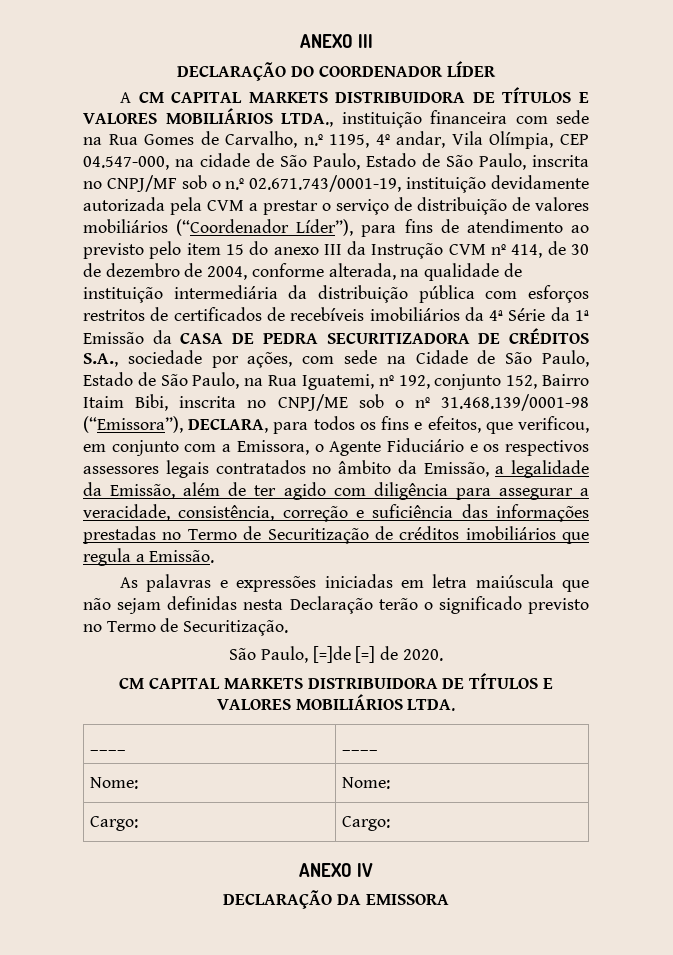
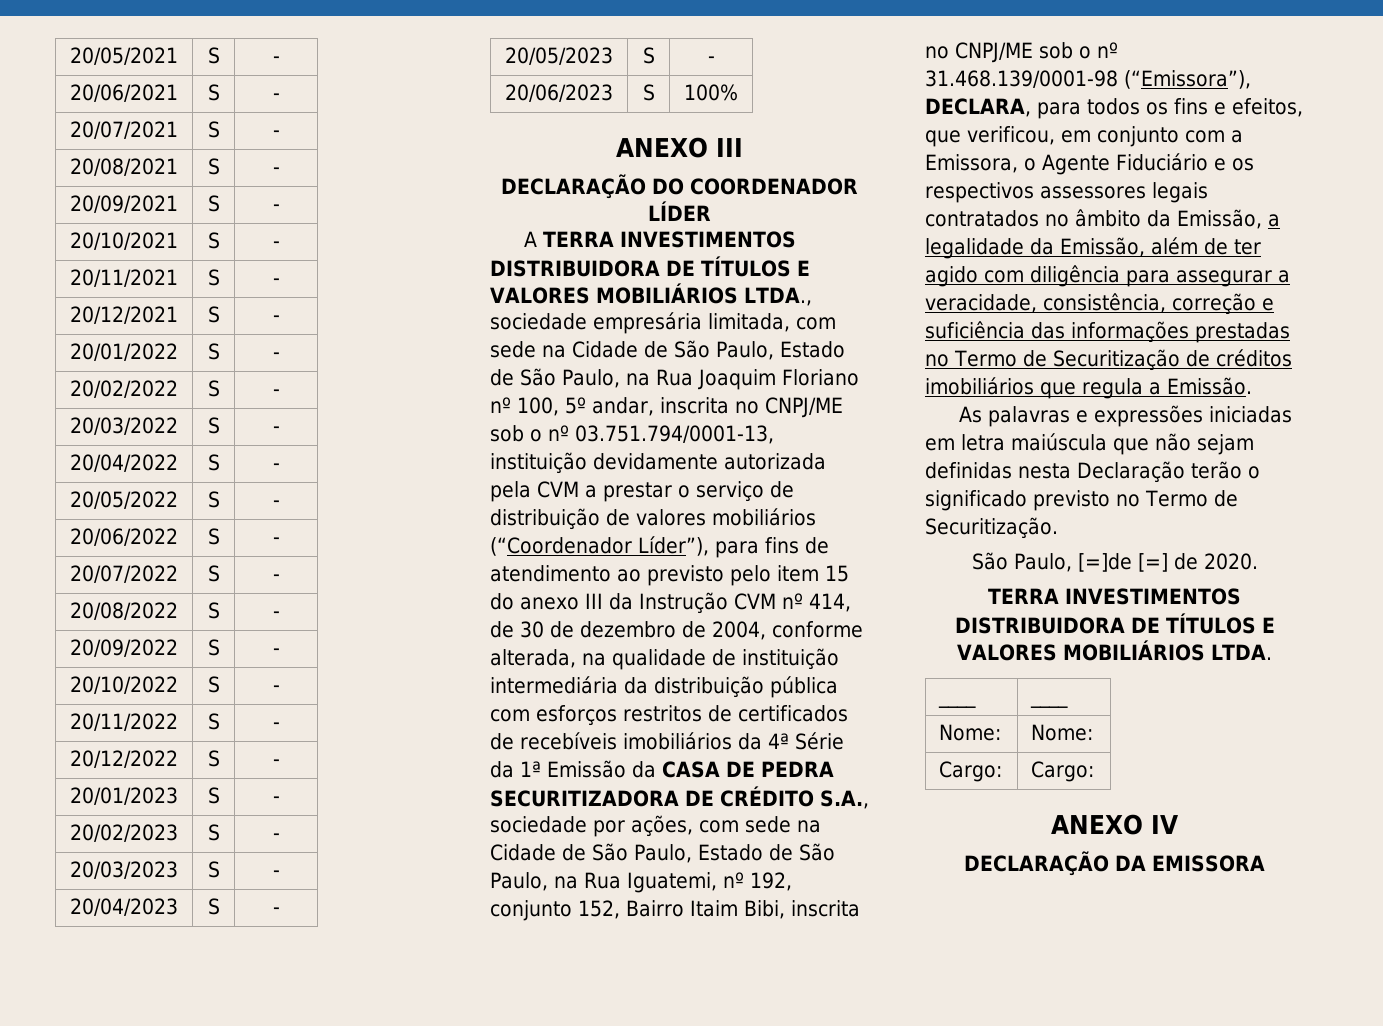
(299, 41) none -> [70,47,178,65] [207,47,220,64] [272,56,280,63] [70,84,178,102] [207,84,220,101] [272,93,280,100] [70,121,178,139] [207,121,220,138] [272,130,280,137] [70,158,178,176] [207,158,220,175] [272,167,280,174] [70,195,178,213] [207,195,220,212] [272,204,280,211] [70,232,178,250] [207,232,220,249] [272,241,280,248] [70,269,178,287] [207,269,220,286] [272,278,280,285] [70,306,178,324] [207,306,220,323] [272,315,280,322] [70,343,178,361] [207,343,220,360] [272,352,280,359] [70,380,178,398] [207,380,220,397] [272,389,280,396] [70,417,178,435] [207,417,220,434] [272,426,280,433] [70,454,178,472] [207,454,220,471] [272,463,280,470] [70,491,178,509] [207,491,220,508] [272,500,280,507] [70,528,178,546] [207,528,220,545] [272,537,280,544] [70,565,178,583] [207,565,220,582] [272,574,280,581] [70,602,178,620] [207,602,220,619] [272,611,280,618] [70,639,178,657] [207,639,220,656] [272,648,280,655] [70,676,178,694] [207,676,220,693] [272,685,280,692] [70,713,178,731] [207,713,220,730] [272,722,280,729] [70,750,178,768] [207,750,220,767] [272,759,280,766] [70,787,178,805] [207,787,220,804] [272,796,280,803] [70,824,178,842] [207,824,220,841] [272,833,280,840] [70,861,178,879] [207,861,220,878] [272,870,280,877] [70,898,178,916] [207,898,220,915] [272,907,280,914] [505,47,613,65] [642,47,655,64] [707,56,715,63] [505,84,613,102] [642,84,655,101] [684,84,738,101] 20/05/2021 | S | - // 20/06/2021 | S | - // 20/07/2021 | S | - // 20/08/2021 | S | - // 20/09/2021 | S | - // 20/10/2021 | S | - // 20/11/2021 | S | - // 20/12/2021 | S | - // 20/01/2022 | S | - // 20/02/2022 | S | - // 20/03/2022 | S | - // 20/04/2022 | S | - // 20/05/2022 | S | - // 20/06/2022 | S | - // 20/07/2022 | S | - // 20/08/2022 | S | - // 20/09/2022 | S | - // 20/10/2022 | S | - // 20/11/2022 | S | - // 20/12/2022 | S | - // 20/01/2023 | S | - // 20/02/2023 | S | - // 20/03/2023 | S | - // 20/04/2023 | S | - // 20/05/2023 | S | - // 20/06/2023 | S | 100% //
[138,92,328,103] CM CAPITAL MARKETS -> [542,231,796,248] TERRA INVESTIMENTOS
[341,110,589,128] [83,131,589,149] [83,153,589,170] [83,175,402,192] instituição financeira com sede na Rua Gomes de Carvalho, n.º 1195, 4º andar, Vila Olímpia, CEP 04.547-000, na cidade de São Paulo, Estado de São Paulo, inscrita no CNPJ/MF sob o n.º 02.671.743/0001-19, -> [490,312,836,334] [490,340,845,360] [490,368,859,390] [490,397,843,418] [490,425,774,444] sociedade empresária limitada, com sede na Cidade de São Paulo, Estado de São Paulo, na Rua Joaquim Floriano nº 100, 5º andar, inscrita no CNPJ/ME sob o nº 03.751.794/0001-13,
[509,328,589,344] CRÉDITOS -> [720,786,814,807] CRÉDITO
[119,678,303,689] CM CAPITAL MARKETS -> [988,588,1241,605] TERRA INVESTIMENTOS

